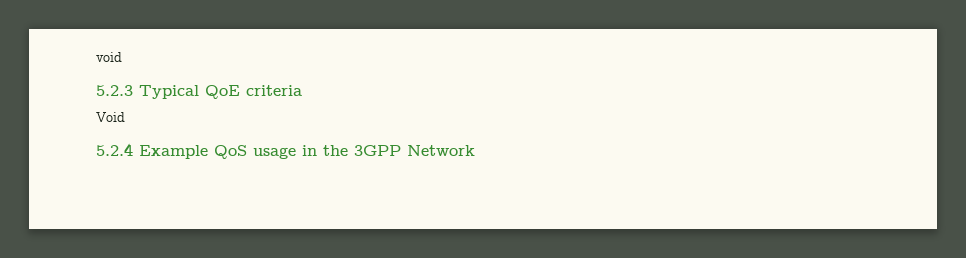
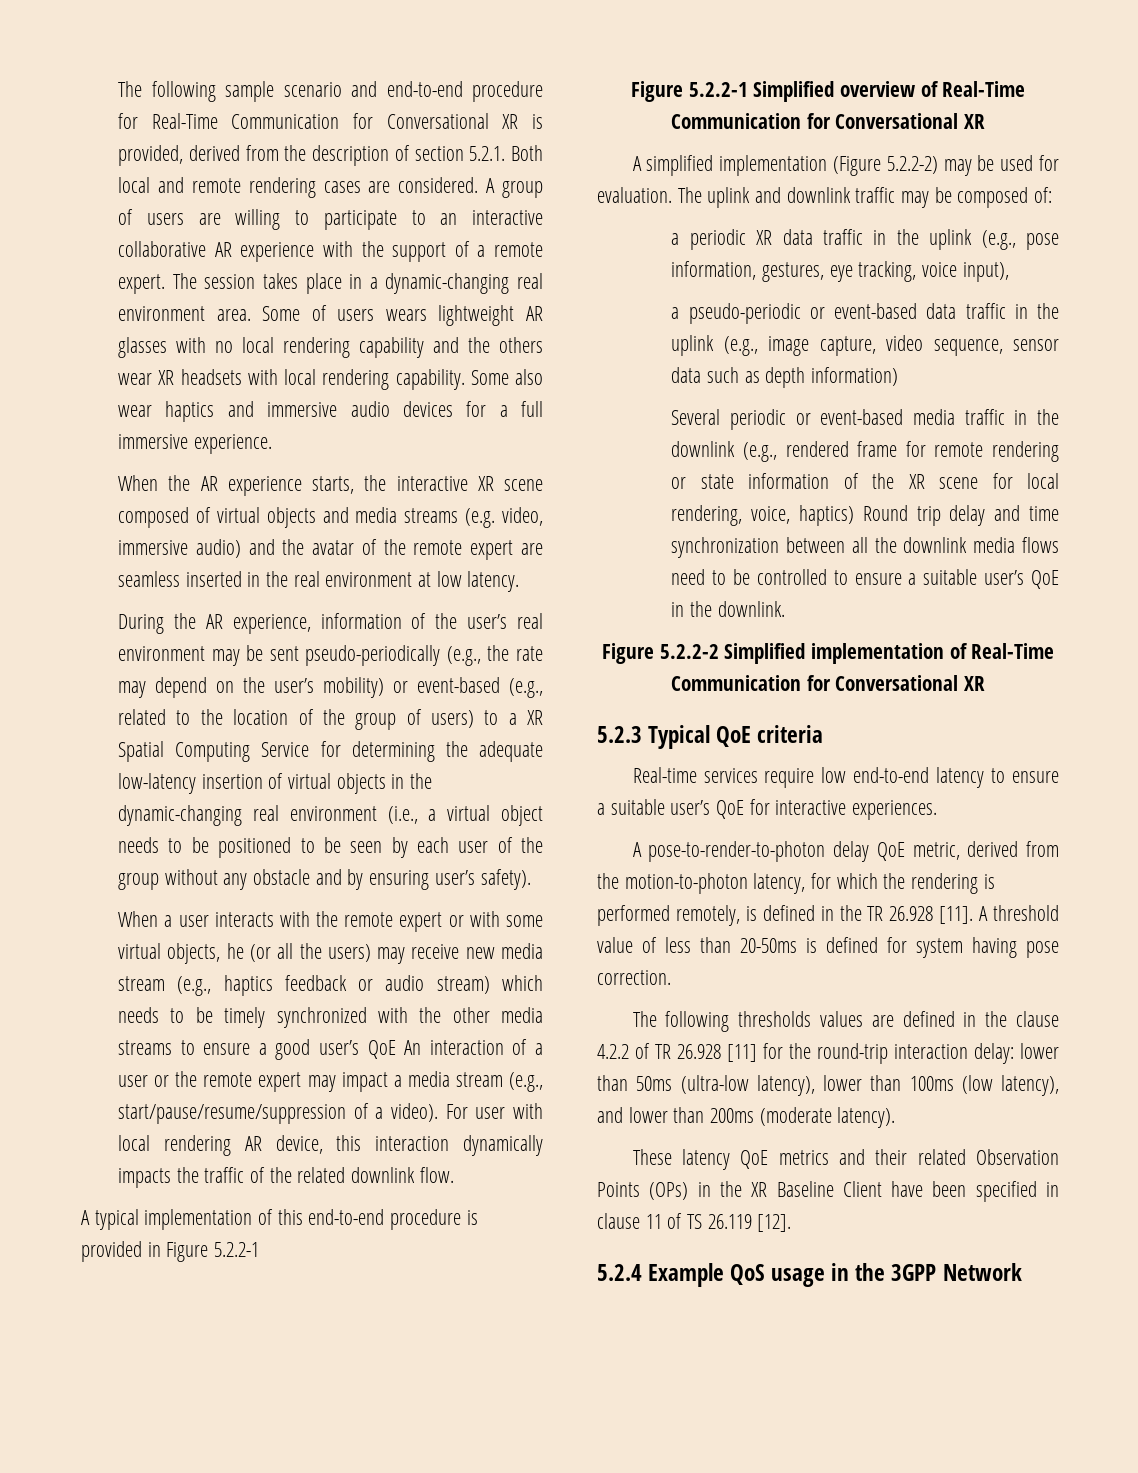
[96,52,122,62] [96,85,302,99] [96,112,125,122] void // 5.2.3 Typical QoE criteria // Void -> [118,81,543,102] [118,113,543,129] [118,145,543,166] [118,177,543,198] [118,209,543,230] [118,241,543,262] [118,273,543,294] [118,305,543,326] [118,337,543,358] [118,369,543,390] [118,401,543,422] [118,434,272,454] [118,475,543,496] [118,507,543,528] [118,539,543,560] [118,571,520,592] [118,613,543,634] [118,645,543,666] [118,677,543,698] [118,709,543,730] [118,741,543,762] [118,773,433,794] [118,805,543,826] [118,837,543,858] [118,869,531,890] [118,911,543,932] [118,943,543,964] [118,975,543,996] [118,1007,543,1028] [118,1039,543,1060] [118,1071,543,1092] [118,1103,544,1124] [118,1135,543,1156] [118,1167,454,1188] [81,1209,478,1230] [81,1241,260,1262] [630,81,1026,102] [670,113,986,129] [632,155,1059,176] [597,187,1053,208] [671,229,1059,250] [671,261,1009,282] [671,303,1059,324] [671,335,1059,356] [671,367,898,388] [671,409,1059,430] [671,441,1059,462] [671,473,1059,489] [671,505,1059,526] [671,537,1059,558] [671,569,1059,589] [671,601,785,617] [601,643,1055,664] [670,675,986,691] [597,725,824,749] [632,767,1059,788] [597,799,938,820] [632,841,1059,862] [597,873,995,894] [597,905,1059,926] [597,937,1059,958] [597,970,671,985] [632,1011,1059,1032] [597,1043,1059,1064] [597,1075,1059,1096] [597,1107,896,1128] [632,1149,1059,1170] [597,1181,1059,1202] [597,1213,792,1232] The following sample scenario and end-to-end procedure for Real-Time Communication for Conversational XR is provided, derived from the description of section 5.2.1. Both local and remote rendering cases are considered. A group of users are willing to participate to an interactive collaborative AR experience with the support of a remote expert. The session takes place in a dynamic-changing real environment area. Some of users wears lightweight AR glasses with no local rendering capability and the others wear XR headsets with local rendering capability. Some also wear haptics and immersive audio devices for a full immersive experience. // When the AR experience starts, the interactive XR scene composed of virtual objects and media streams (e.g. video, immersive audio) and the avatar of the remote expert are seamless inserted in the real environment at low latency. // During the AR experience, information of the user’s real environment may be sent pseudo-periodically (e.g., the rate may depend on the user’s mobility) or event-based (e.g., related to the location of the group of users) to a XR Spatial Computing Service for determining the adequate low-latency insertion of virtual objects in the dynamic-changing real environment (i.e., a virtual object needs to be positioned to be seen by each user of the group without any obstacle and by ensuring user’s safety). // When a user interacts with the remote expert or with some virtual objects, he (or all the users) may receive new media stream (e.g., haptics feedback or audio stream) which needs to be timely synchronized with the other media streams to ensure a good user’s QoE An interaction of a user or the remote expert may impact a media stream (e.g., start/pause/resume/suppression of a video). For user with local rendering AR device, this interaction dynamically impacts the traffic of the related downlink flow. // A typical implementation of this end-to-end procedure is provided in Figure 5.2.2-1 // Figure 5.2.2-1 Simplified overview of Real-Time Communication for Conversational XR // A simplified implementation (Figure 5.2.2-2) may be used for evaluation. The uplink and downlink traffic may be composed of: // a periodic XR data traffic in the uplink (e.g., pose information, gestures, eye tracking, voice input), // a pseudo-periodic or event-based data traffic in the uplink (e.g., image capture, video sequence, sensor data such as depth information) // Several periodic or event-based media traffic in the downlink (e.g., rendered frame for remote rendering or state information of the XR scene for local rendering, voice, haptics) Round trip delay and time synchronization between all the downlink media flows need to be controlled to ensure a suitable user’s QoE in the downlink. // Figure 5.2.2-2 Simplified implementation of Real-Time Communication for Conversational XR // 5.2.3 Typical QoE criteria // Real-time services require low end-to-end latency to ensure a suitable user’s QoE for interactive experiences. // A pose-to-render-to-photon delay QoE metric, derived from the motion-to-photon latency, for which the rendering is performed remotely, is defined in the TR 26.928 [11]. A threshold value of less than 20-50ms is defined for system having pose correction. // The following thresholds values are defined in the clause 4.2.2 of TR 26.928 [11] for the round-trip interaction delay: lower than 50ms (ultra-low latency), lower than 100ms (low latency), and lower than 200ms (moderate latency). // These latency QoE metrics and their related Observation Points (OPs) in the XR Baseline Client have been specified in clause 11 of TS 26.119 [12].

